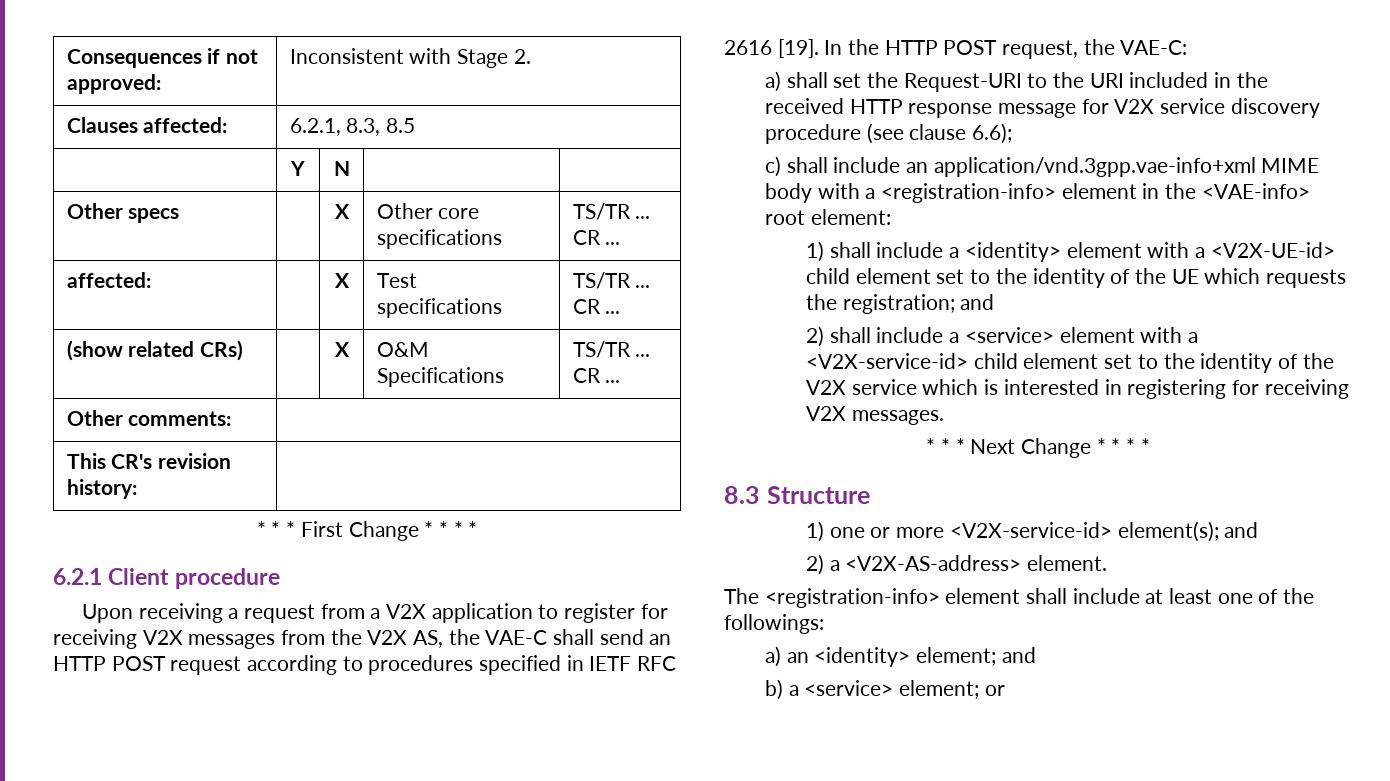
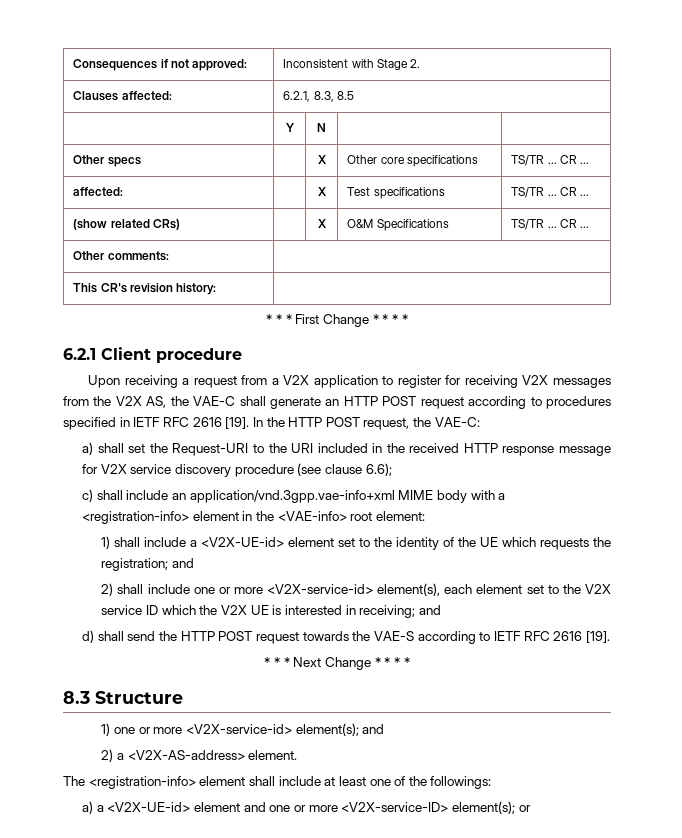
[599,629,644,645] send -> [270,397,322,409] generate
[964,242,1335,262] [806,268,851,284] <identity> element with a <V2X-UE-id> child -> [201,537,285,547] <V2X-UE-id>
[949,327,1198,343] [806,353,1334,373] [806,379,1349,399] [806,406,944,425] a <service> element with a <V2X-service-id> child element set to the identity of the V2X service which is interested in registering for receiving V2X messages. -> [193,583,611,596] [101,605,441,618] [82,630,610,644] one or more <V2X-service-id> element(s), each element set to the V2X service ID which the V2X UE is interested in receiving; and // d) shall send the HTTP POST request towards the VAE-S according to IETF RFC 2616 [19].
[786,647,1036,667] [765,679,980,700] an <identity> element; and // b) a <service> element; -> [96,801,515,814] a <V2X-UE-id> element and one or more <V2X-service-ID> element(s);

